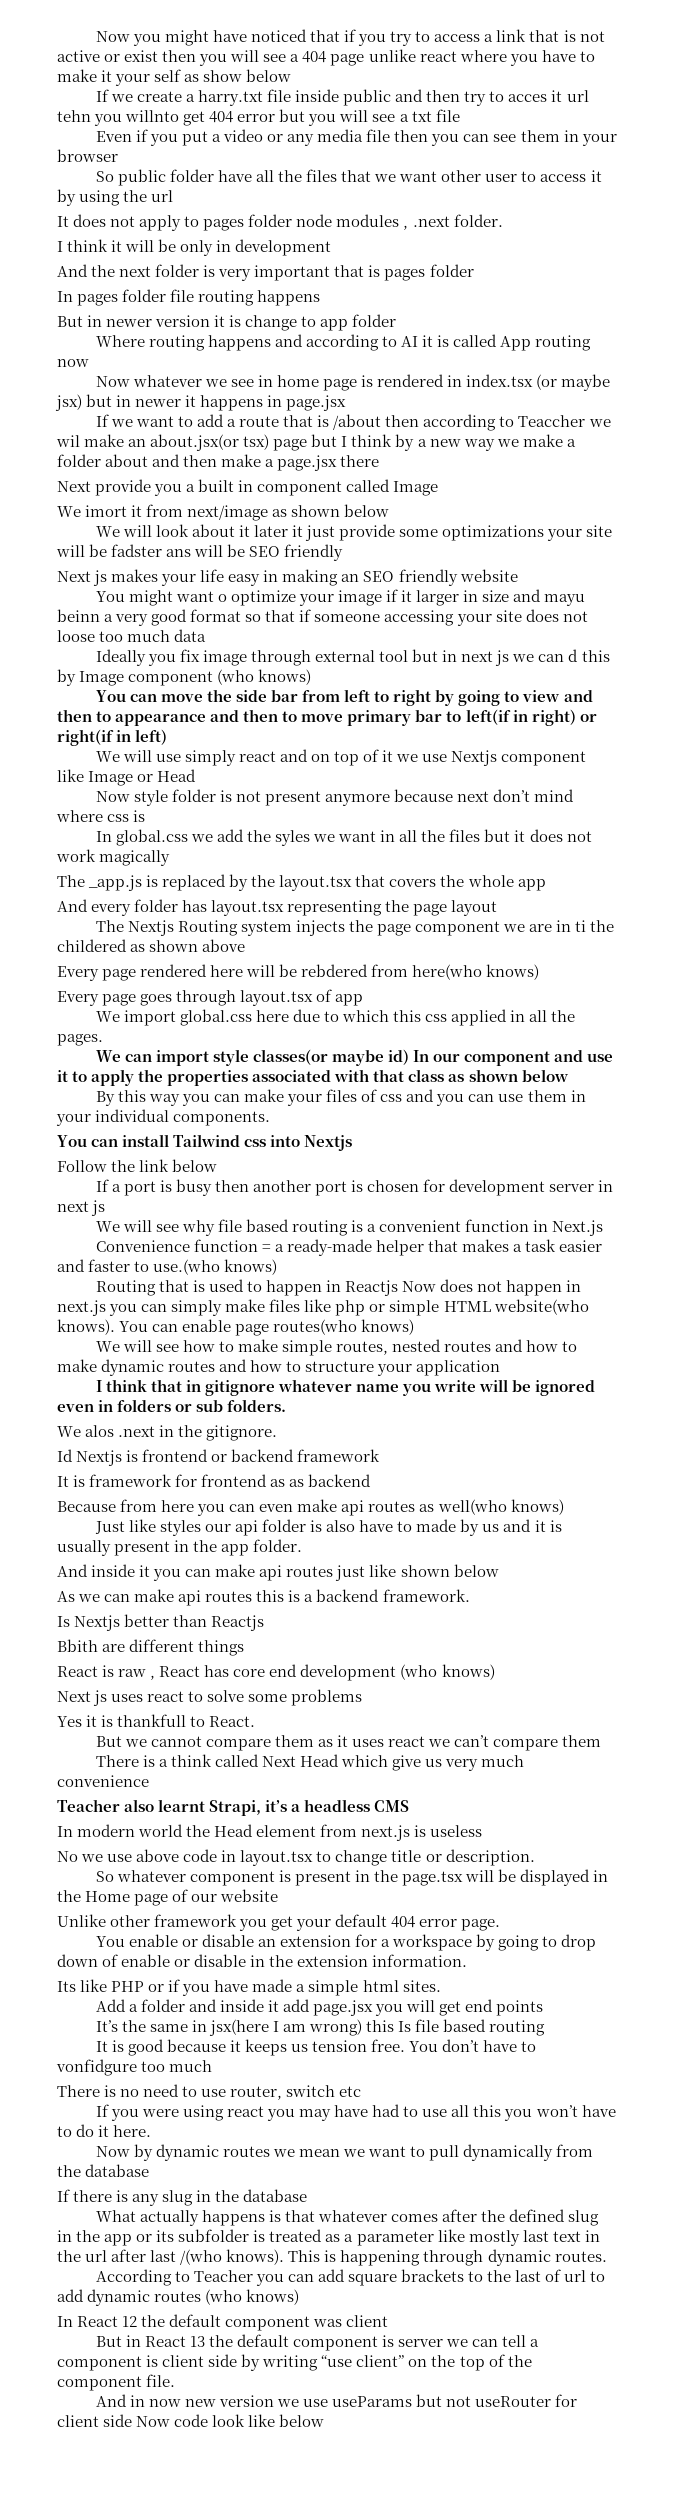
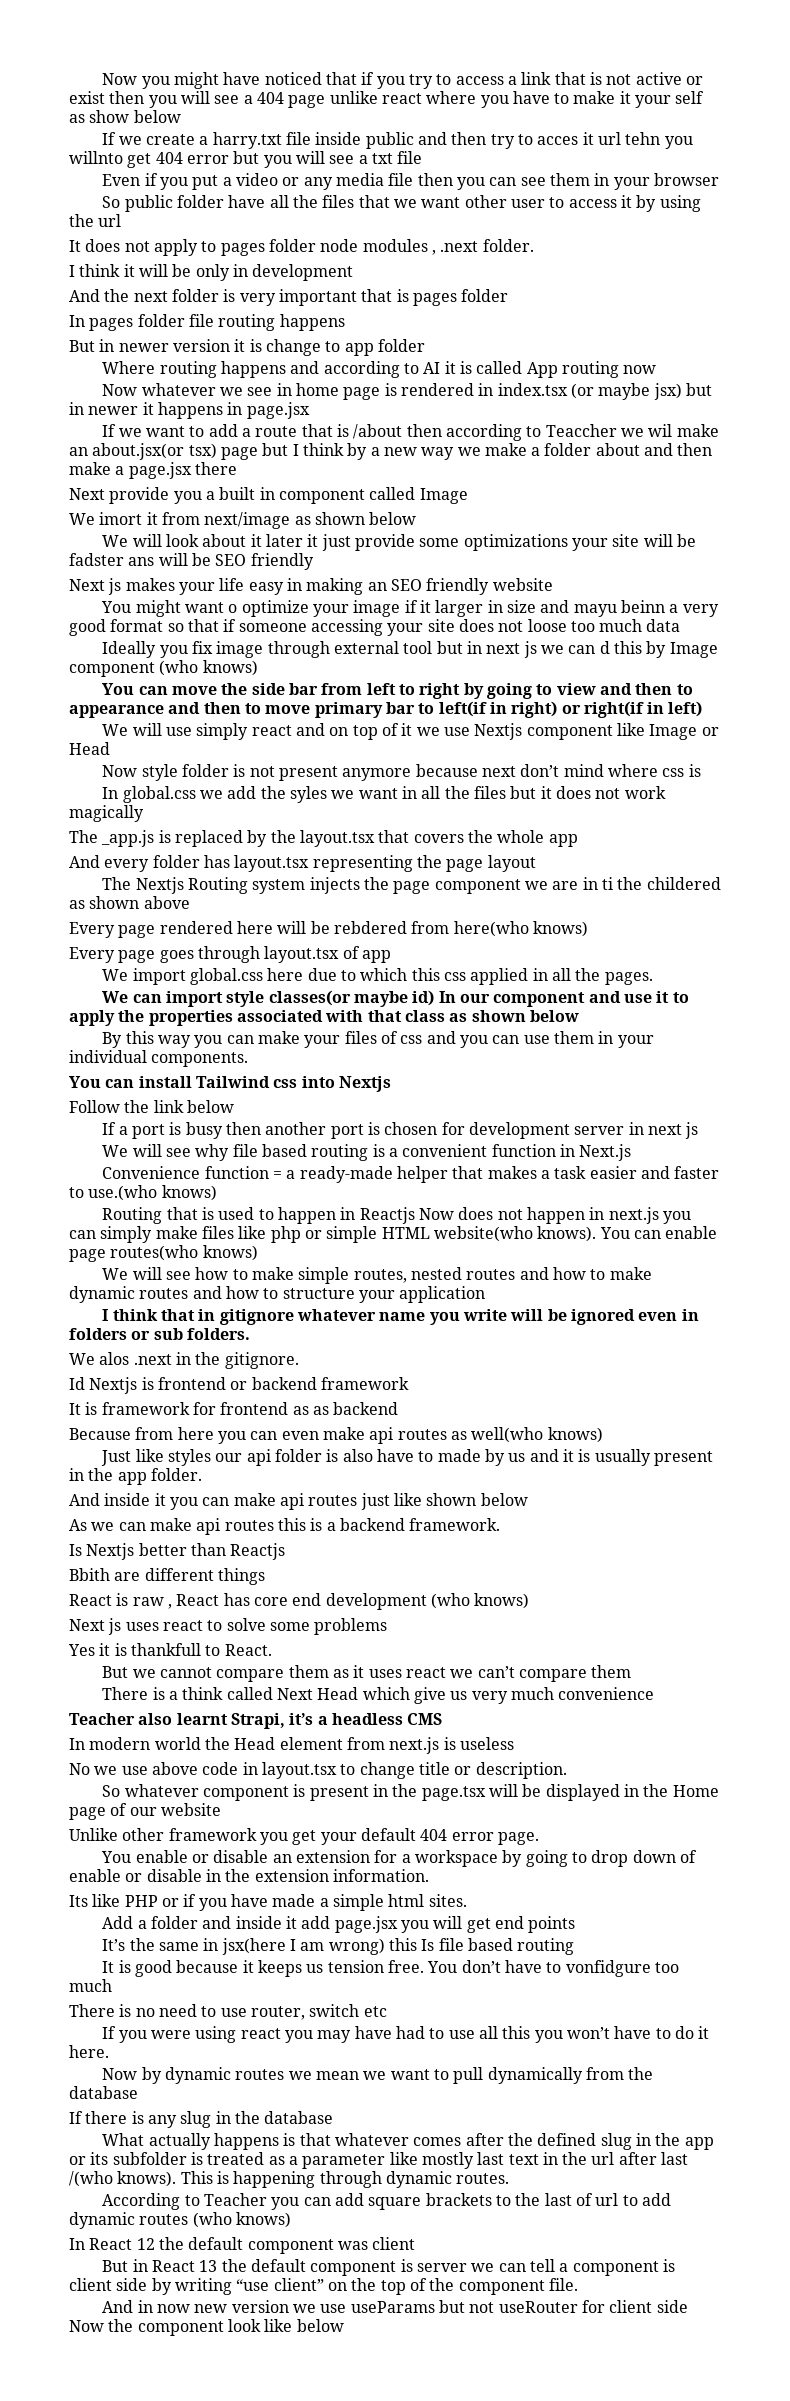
[174,2414,209,2427] code -> [108,2319,224,2336] the component

